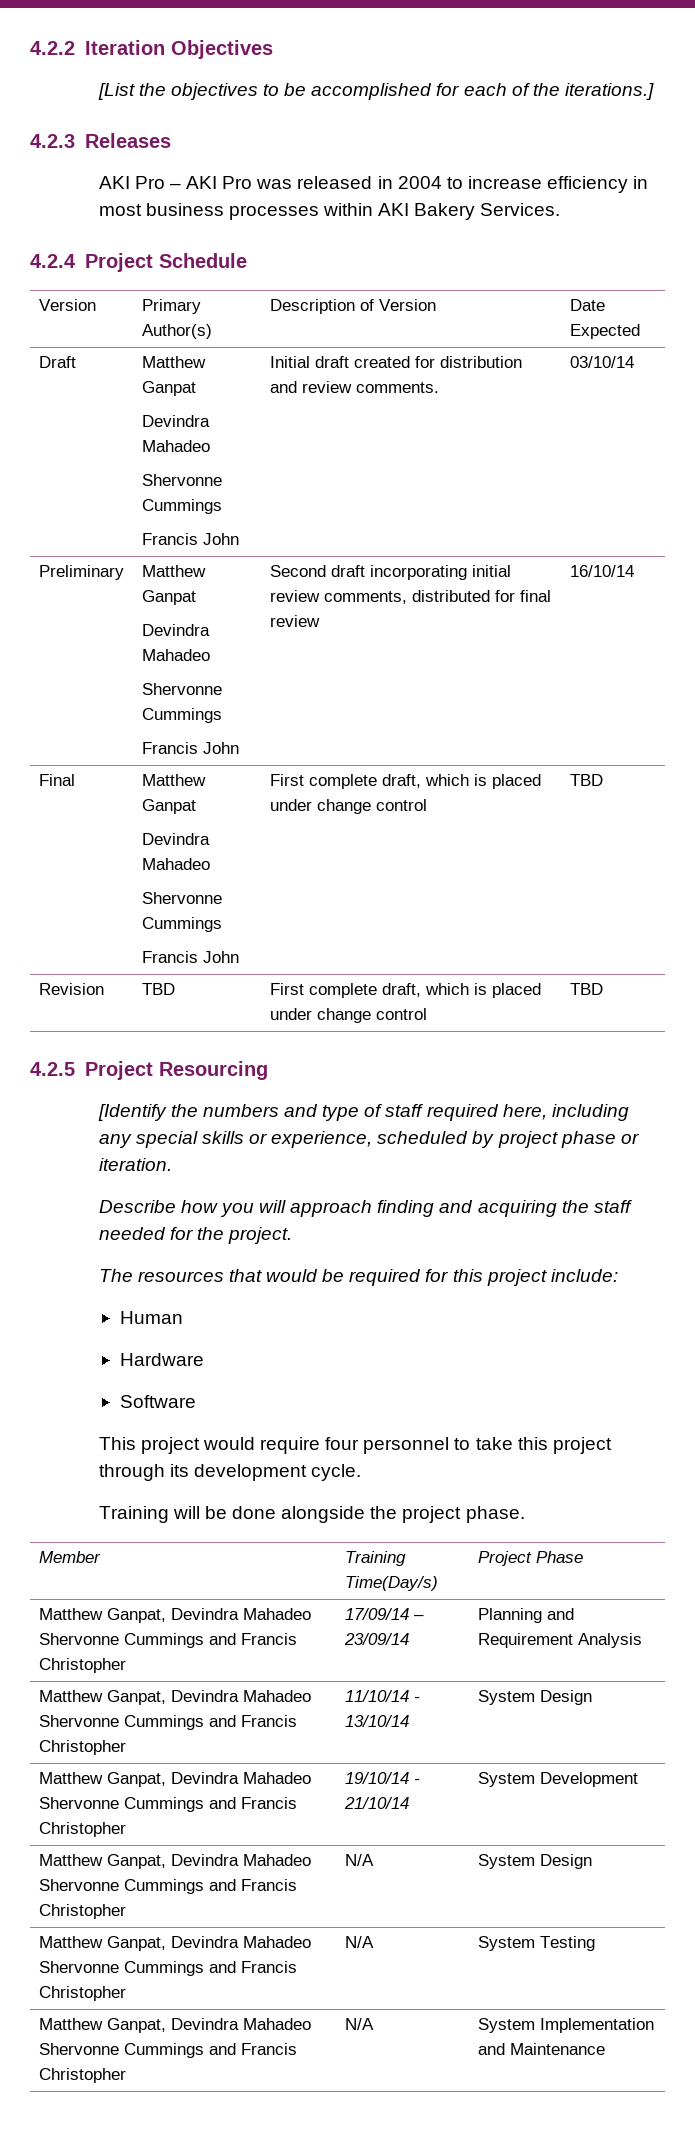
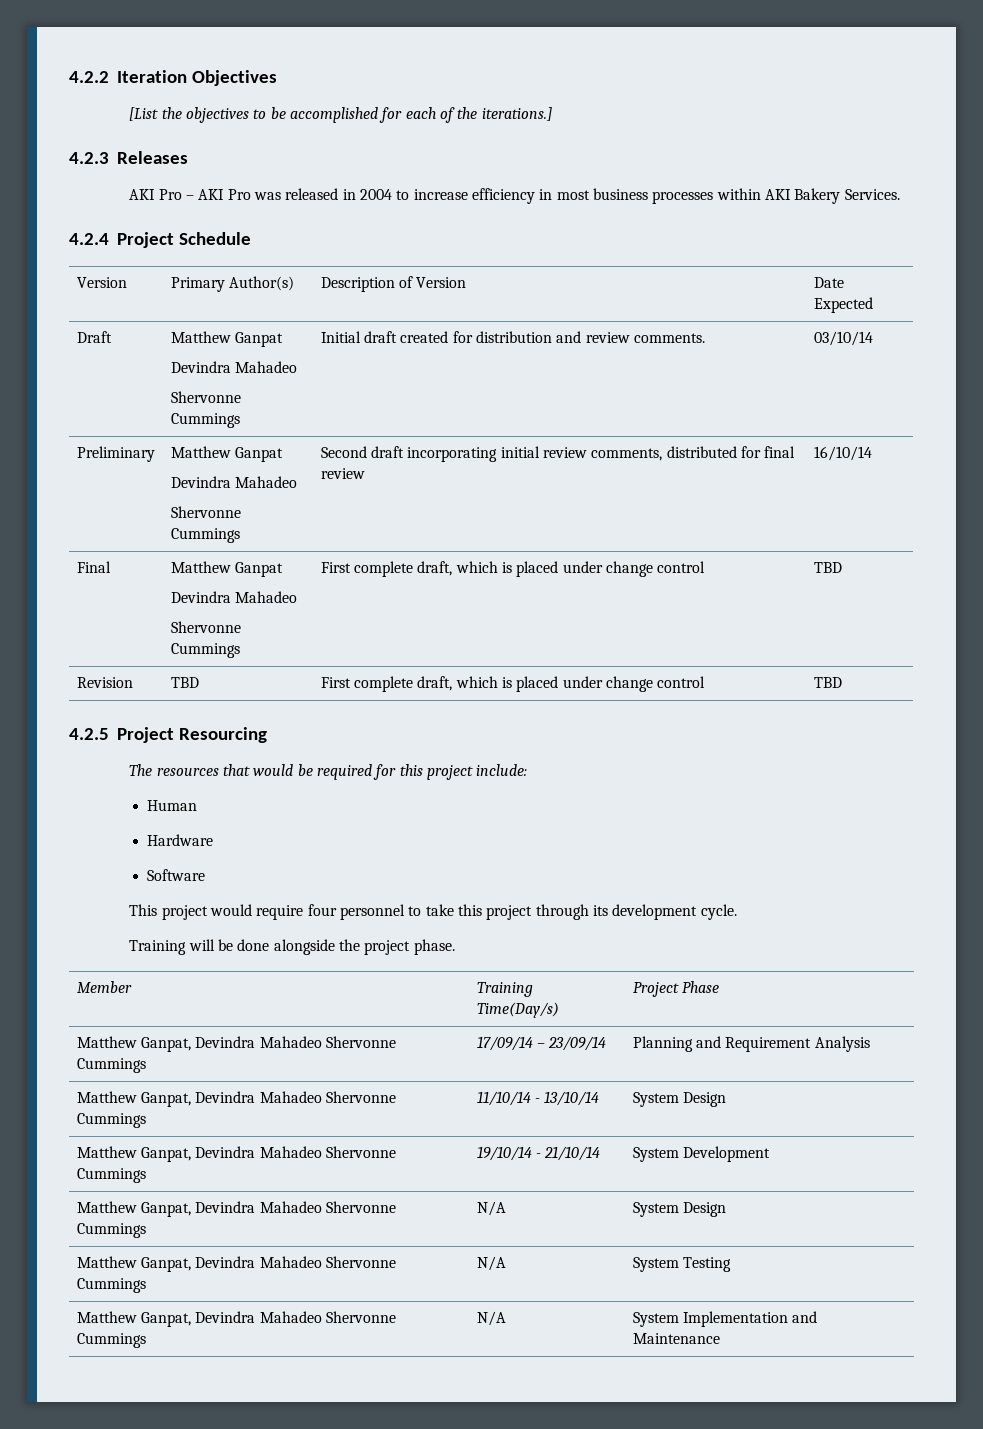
[141,533,239,545] // Francis John -> (240, 420) none
[141,742,239,754] // Francis John -> (240, 535) none
[141,951,239,963] // Francis John -> (240, 650) none
[97,1104,629,1121] [98,1131,639,1148] [98,1158,172,1171] [98,1200,632,1217] [98,1227,293,1244] // [Identify the numbers and type of staff required here, including any special skills or experience, scheduled by project phase or iteration. // Describe how you will approach finding and acquiring the staff needed for the project. -> (267, 735) none
[208,1633,297,1645] [38,1658,126,1673] and Francis Christopher -> (146, 1065) none
[208,1715,297,1727] [38,1740,126,1755] and Francis Christopher -> (146, 1120) none
[208,1797,297,1809] [38,1822,126,1837] and Francis Christopher -> (146, 1175) none
[208,1879,297,1891] [38,1904,126,1919] and Francis Christopher -> (146, 1230) none
[208,1961,297,1973] [38,1986,126,2001] and Francis Christopher -> (146, 1285) none
[208,2043,297,2055] [38,2068,126,2083] and Francis Christopher -> (146, 1340) none

